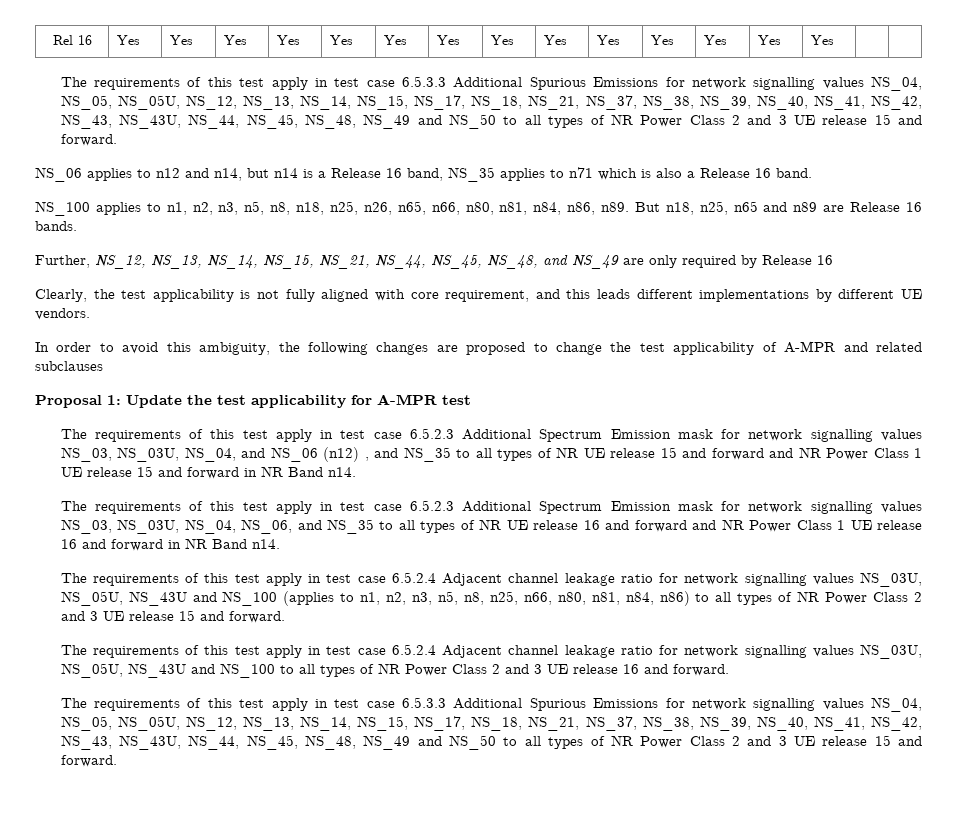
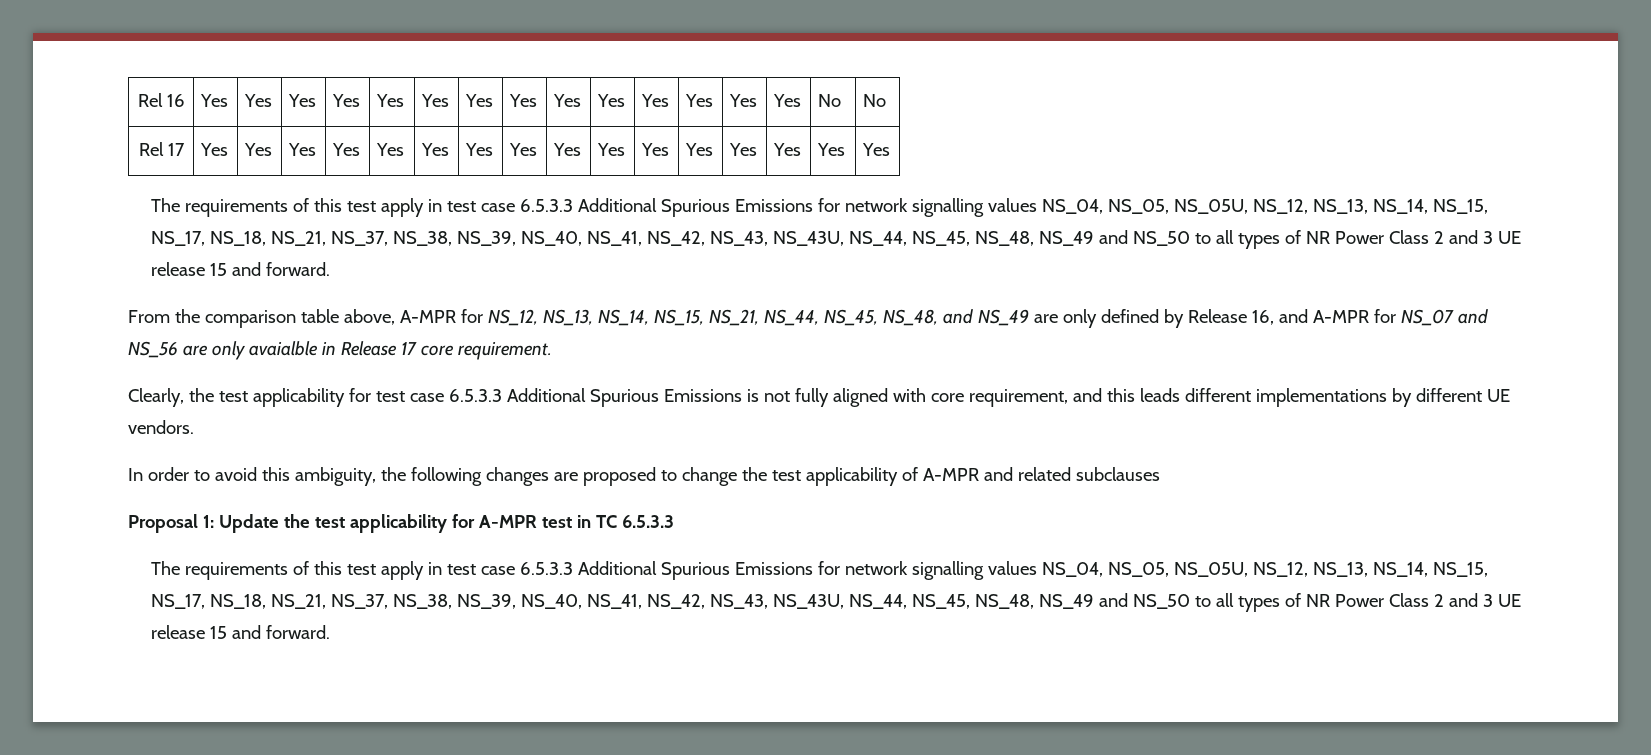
(835, 40) | -> [818,94,842,107] [863,94,887,107] [138,142,185,156] [200,143,229,156] [244,143,273,156] [288,143,317,156] [332,143,361,156] [376,143,405,156] [421,143,450,156] [465,143,494,156] [509,143,538,156] [553,143,582,156] [597,143,626,156] [641,143,670,156] [685,143,714,156] [729,143,758,156] [773,143,802,156] [817,143,846,156] [862,143,891,156] No | No // Rel 17 | Yes | Yes | Yes | Yes | Yes | Yes | Yes | Yes | Yes | Yes | Yes | Yes | Yes | Yes | Yes | Yes
[35,167,812,182] [35,201,922,216] [35,221,77,231] [35,255,90,268] NS_06 applies to n12 and n14, but n14 is a Release 16 band, NS_35 applies to n71 which is also a Release 16 band. // NS_100 applies to n1, n2, n3, n5, n8, n18, n25, n26, n65, n66, n80, n81, n84, n86, n89. But n18, n25, n65 and n89 are Release 16 bands. // Further, -> [128,309,483,328] From the comparison table above, A-MPR for
[682,255,736,268] required -> [1100,309,1159,323] defined
[817,255,833,265] [35,289,234,302] 16 // Clearly, the test applicability -> [1251,309,1488,326] [128,341,552,360] [128,388,742,407] 16, and A-MPR for NS_07 and NS_56 are only avaialble in Release 17 core requirement. // Clearly, the test applicability for test case 6.5.3.3 Additional Spurious Emissions
[60,428,922,442] [60,447,922,462] [60,466,356,479] [60,500,922,514] [60,519,922,534] [60,538,280,551] [60,572,923,587] [60,591,922,606] [60,610,285,623] [60,644,923,659] [60,663,729,678] // The requirements of this test apply in test case 6.5.2.3 Additional Spectrum Emission mask for network signalling values NS_03, NS_03U, NS_04, and NS_06 (n12) , and NS_35 to all types of NR UE release 15 and forward and NR Power Class 1 UE release 15 and forward in NR Band n14. // The requirements of this test apply in test case 6.5.2.3 Additional Spectrum Emission mask for network signalling values NS_03, NS_03U, NS_04, NS_06, and NS_35 to all types of NR UE release 16 and forward and NR Power Class 1 UE release 16 and forward in NR Band n14. // The requirements of this test apply in test case 6.5.2.4 Adjacent channel leakage ratio for network signalling values NS_03U, NS_05U, NS_43U and NS_100 (applies to n1, n2, n3, n5, n8, n25, n66, n80, n81, n84, n86) to all types of NR Power Class 2 and 3 UE release 15 and forward. // The requirements of this test apply in test case 6.5.2.4 Adjacent channel leakage ratio for network signalling values NS_03U, NS_05U, NS_43U and NS_100 to all types of NR Power Class 2 and 3 UE release 16 and forward. -> [576,515,674,528] in TC 6.5.3.3

